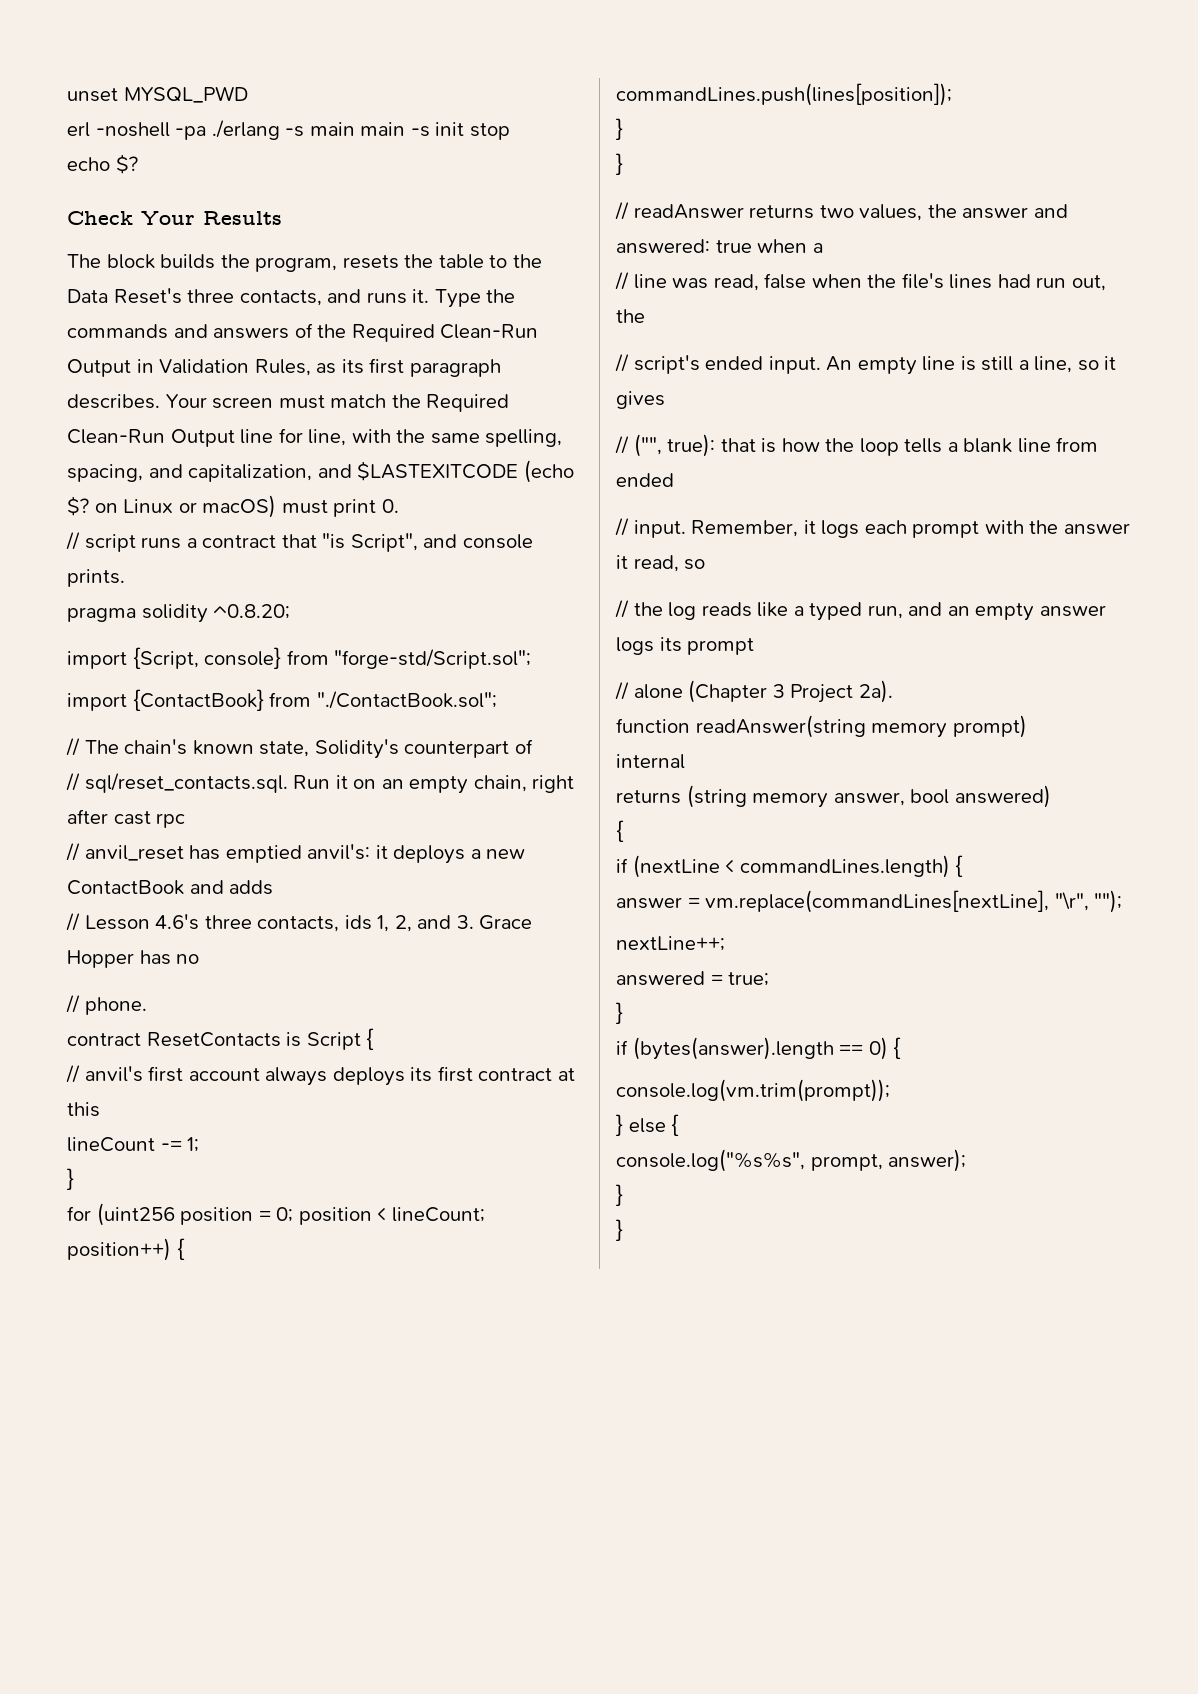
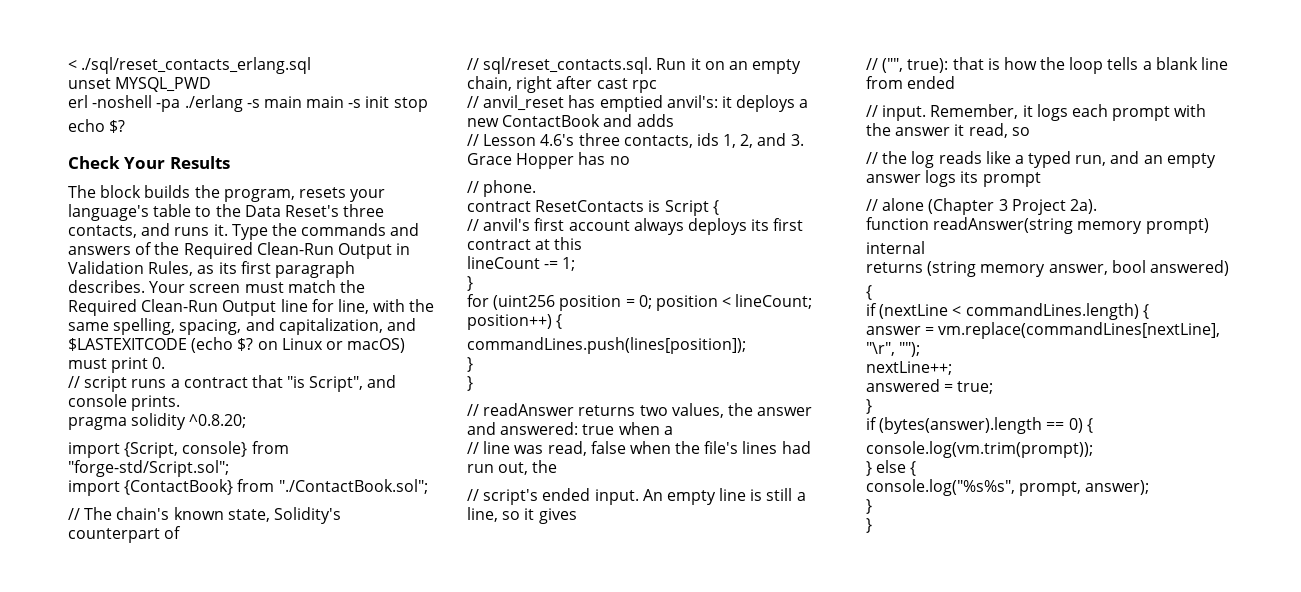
(67, 95) none -> [68,57,312,74] < ./sql/reset_contacts_erlang.sql //
[404,254,434,268] the -> [350,189,386,202] [68,204,149,221] your language's

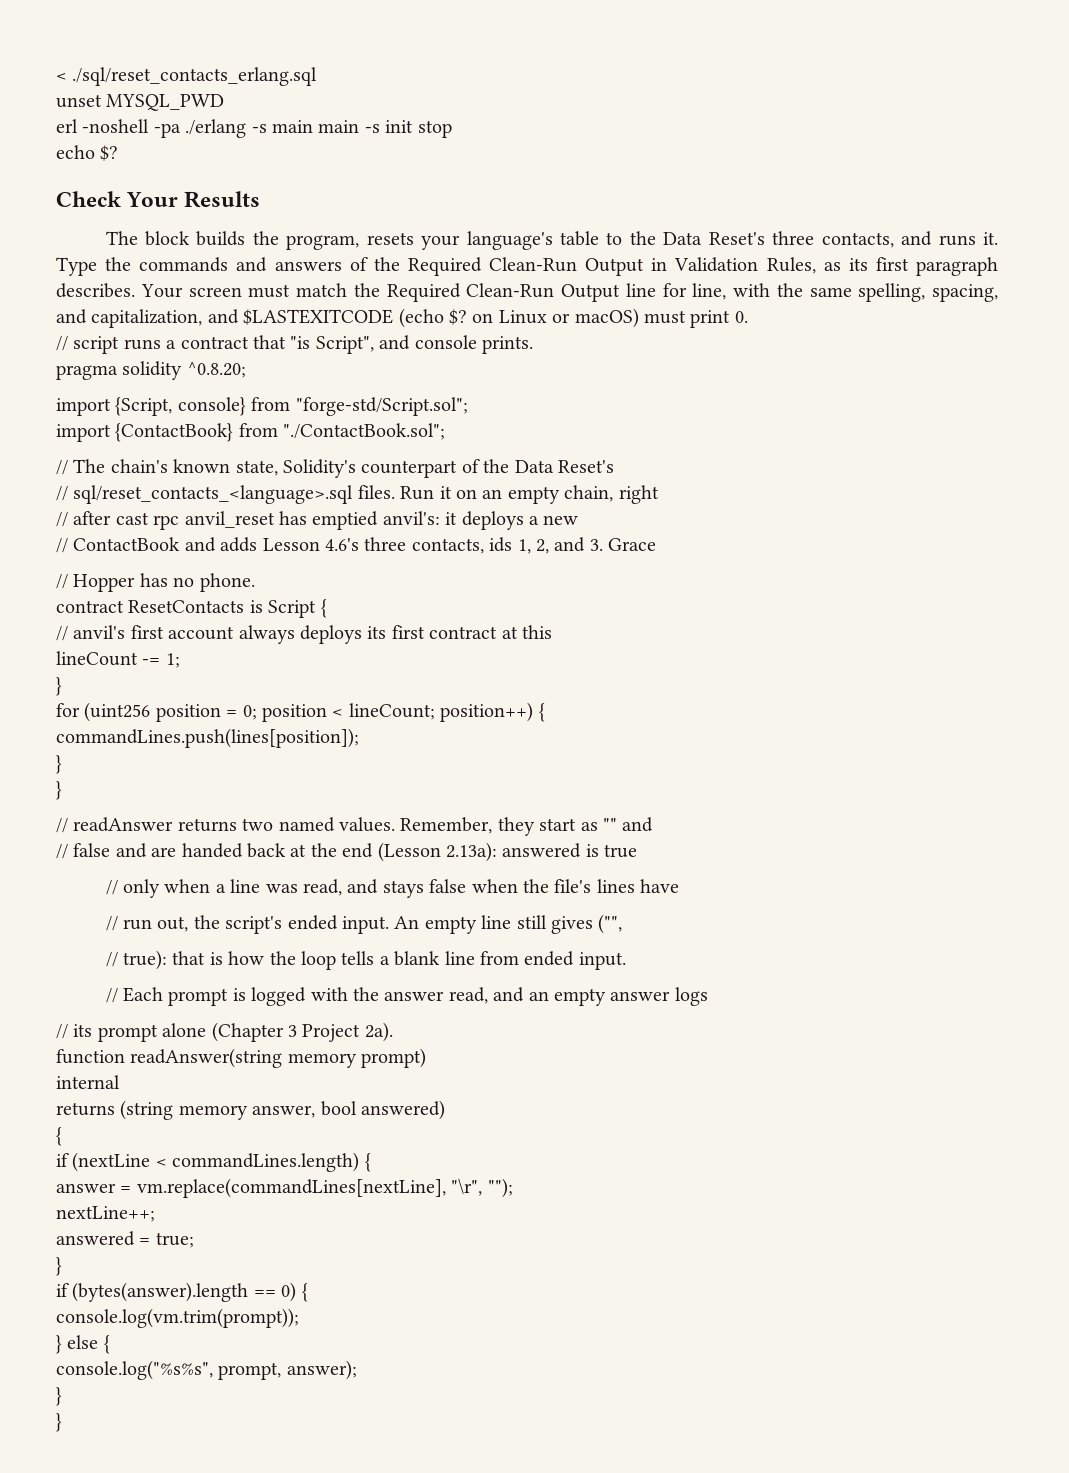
[467,57,653,74] // // sql/reset_contacts.sql. -> [483,459,614,473] [56,485,395,504] the Data Reset's // // sql/reset_contacts_<language>.sql files.
(553, 84) none -> [56,512,68,527] // //
[467,96,479,108] // // -> (180, 522) none
(499, 122) none -> [56,538,68,553] // //
[467,134,479,146] // // -> (258, 544) none
(512, 159) none -> [56,574,68,589] // //
[467,181,479,193] // // -> (195, 582) none
[671,403,813,418] [467,422,579,435] values, the answer and answered: -> [278,817,654,836] [56,842,599,862] named values. Remember, they start as "" and // // false and are handed back at the end (Lesson 2.13a): answered is
(615, 429) none -> [105,879,160,898] // // only
[467,442,479,454] // // -> (226, 888) none
(587, 448) none -> [347,879,424,898] and stays
[781,441,811,454] had -> [640,879,680,893] [105,916,118,931] have // //
[467,489,479,501] // // -> (220, 922) none
[750,488,806,501] [467,507,535,522] is still a line, so it -> [516,915,547,929] still
[866,58,904,73] // // ("", -> [598,914,623,934] [105,952,118,967] ("", // //
[866,104,1207,121] [866,123,1030,138] [866,151,1107,168] // // input. Remember, it logs each prompt with the answer it read, so // // the log reads like a typed run, -> [578,952,626,970] [105,987,488,1006] input. // // Each prompt is logged with the answer read,
(957, 178) none -> [56,1024,68,1039] // //
[866,199,878,211] // // -> (158, 1033) none

